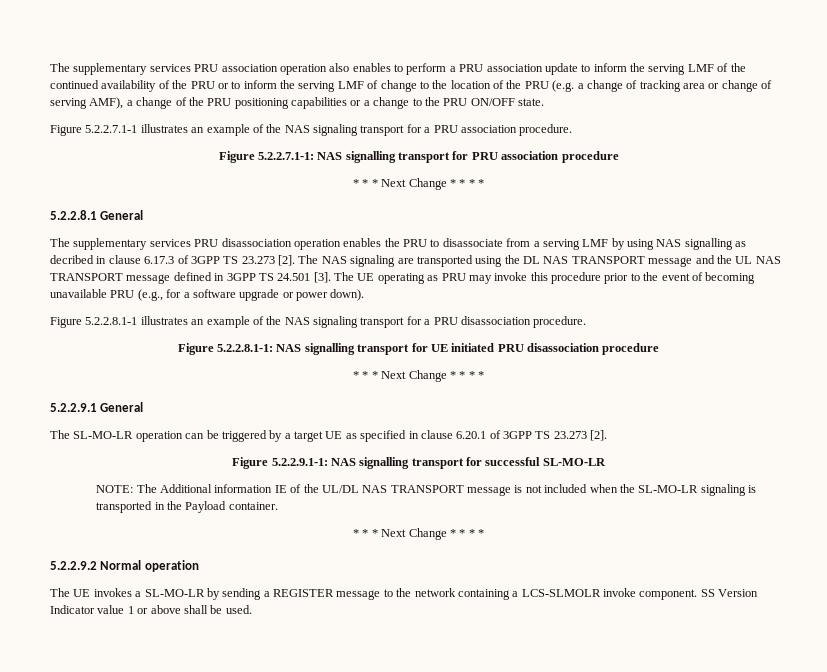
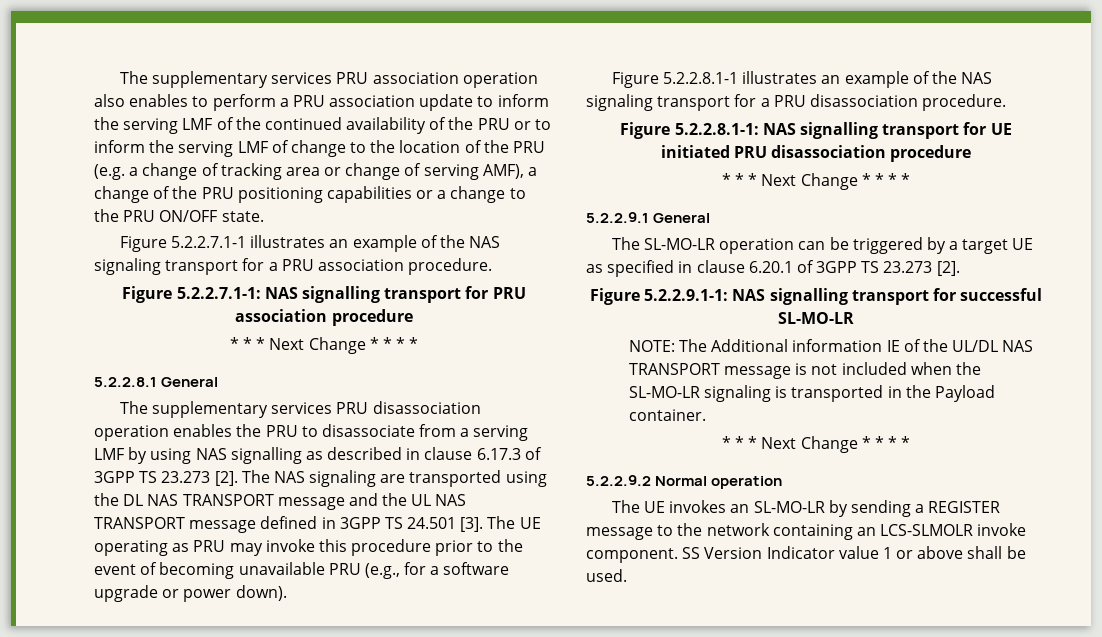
[50,255,94,264] decribed -> [327,447,403,460] described
[135,591,142,597] a -> [730,504,750,513] an
[512,591,519,597] a -> [856,527,876,536] an

